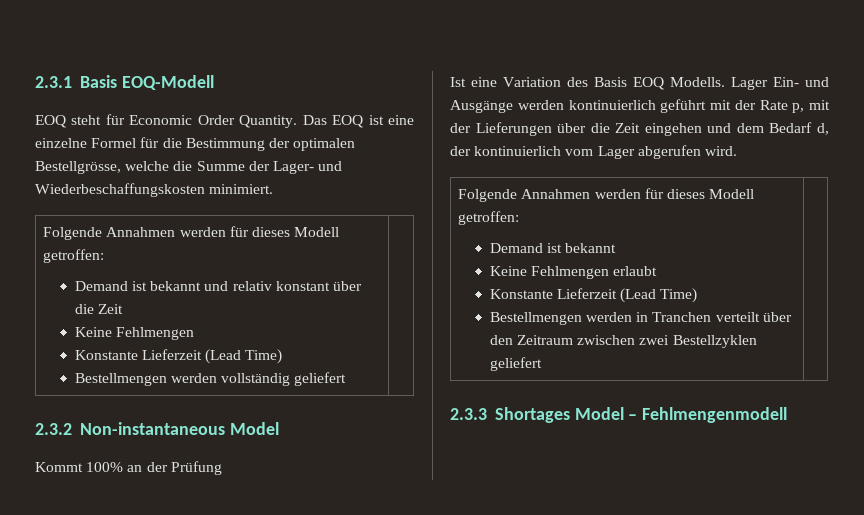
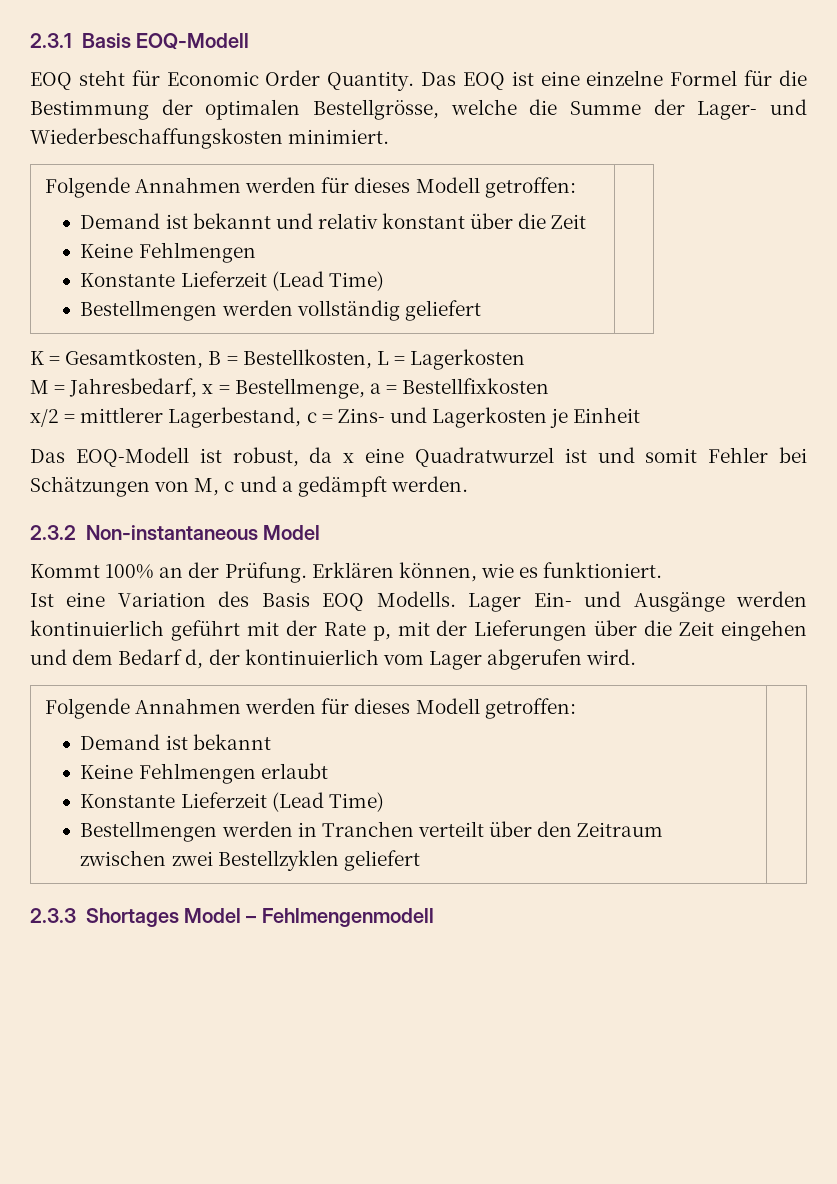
(347, 379) none -> [30,349,526,370] [30,378,550,399] [30,407,641,428] [30,447,808,467] [30,476,468,497] // K = Gesamtkosten, B = Bestellkosten, L = Lagerkosten // M = Jahresbedarf, x = Bestellmenge, a = Bestellfixkosten // x/2 = mittlerer Lagerbestand, c = Zins- und Lagerkosten je Einheit // Das EOQ-Modell ist robust, da x eine Quadratwurzel ist und somit Fehler bei Schätzungen von M, c und a gedämpft werden.
[170,461,222,475] Prüfung -> [224,562,663,583] Prüfung. Erklären können, wie es funktioniert.

